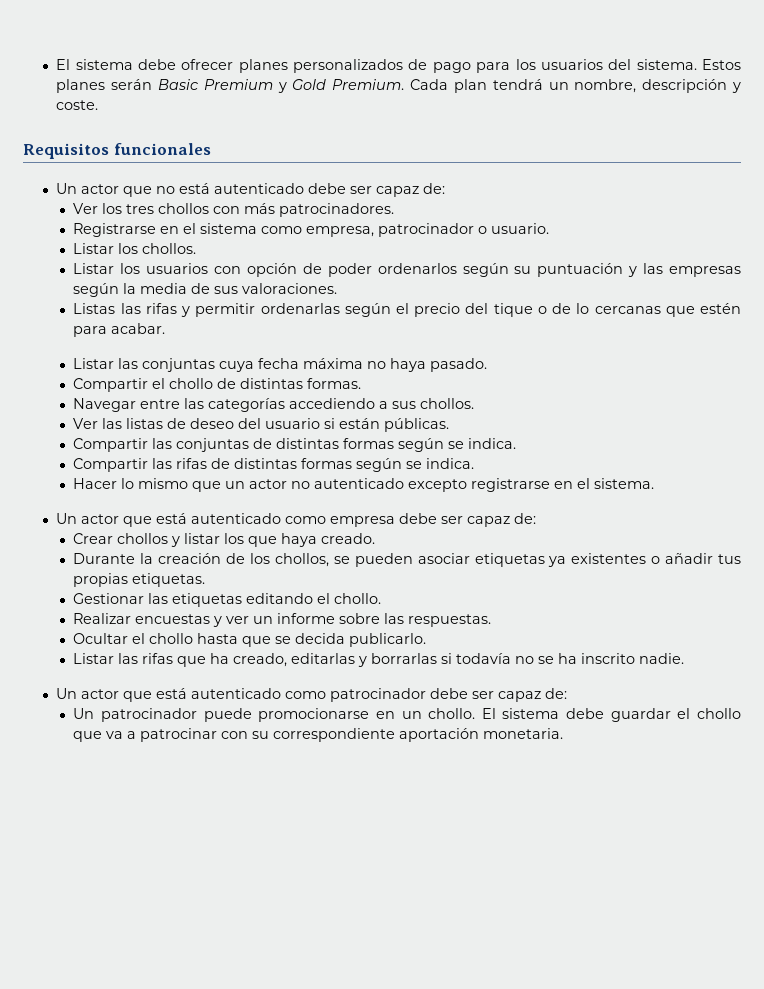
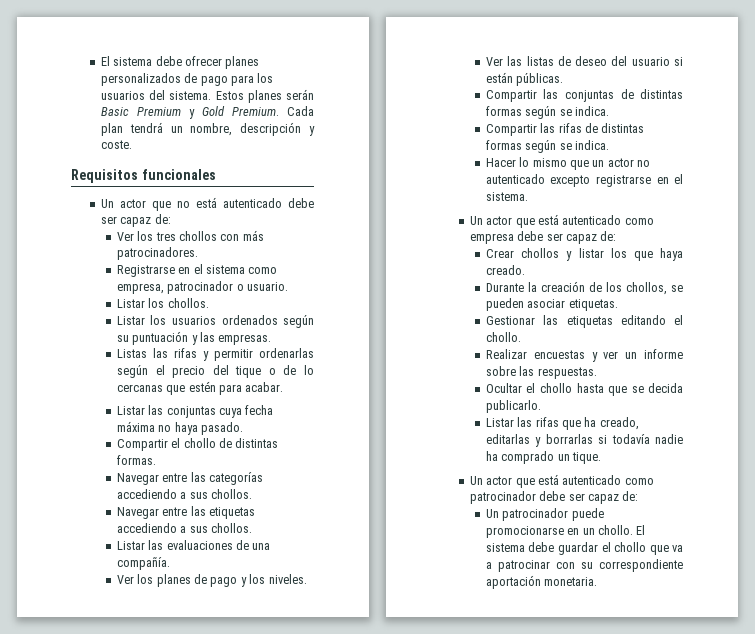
[214,263,457,277] con opción de poder ordenarlos -> [221,315,278,325] ordenados
[668,266,741,277] [73,283,338,297] empresas según la media de sus valoraciones. -> [218,334,272,345] empresas.
(475, 403) none -> [116,506,256,519] [116,523,253,533] [116,540,271,550] [116,557,170,570] [116,574,307,587] // Navegar entre las etiquetas accediendo a sus chollos. // Listar las evaluaciones de una compañía. // Ver los planes de pago y los niveles.
[474,553,742,567] [73,573,129,587] etiquetas ya existentes o añadir tus propias -> (566, 303) none
[515,653,685,664] no se ha inscrito nadie. -> [655,434,683,444] [485,451,602,464] nadie ha comprado un tique.

